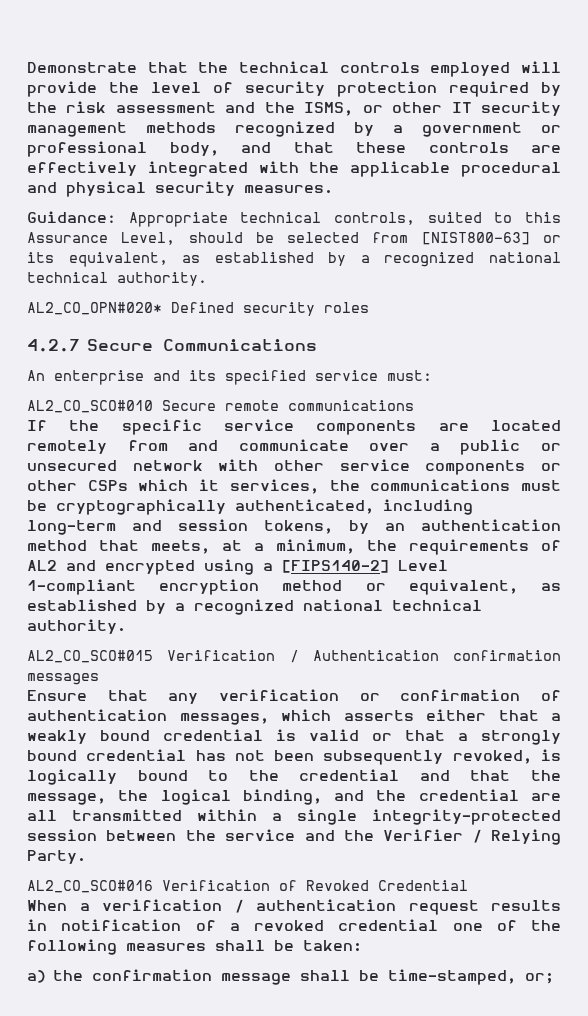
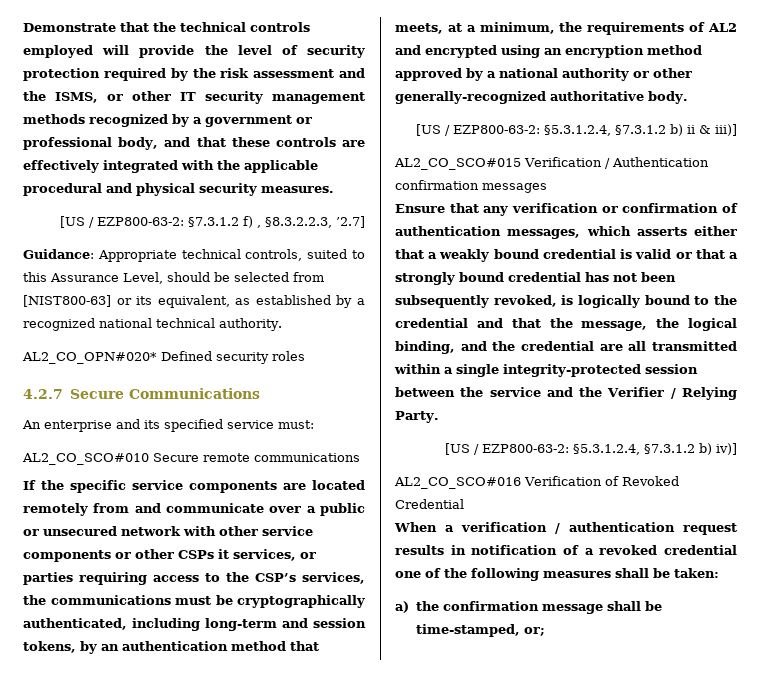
(333, 189) none -> [60,216,365,228] // [US / EZP800-63-2: §7.3.1.2 f) , §8.3.2.2.3, ’2.7]
[138,479,189,491] which -> (214, 554) none
(319, 486) none -> [300,552,316,559] [23,572,365,585] or parties requiring access to the CSP’s services,
[263,560,448,573] [27,579,561,595] [27,599,482,615] [27,619,126,634] a [FIPS140-2] Level 1-compliant encryption method or equivalent, as established by a recognized national technical authority. -> [544,45,702,58] [395,68,692,81] [395,91,688,104] [416,124,737,136] an encryption method approved by a national authority or other generally-recognized authoritative body. // [US / EZP800-63-2: §5.3.1.2.4, §7.3.1.2 b) ii & iii)]
(86, 857) none -> [445,443,737,455] // [US / EZP800-63-2: §5.3.1.2.4, §7.3.1.2 b) iv)]

